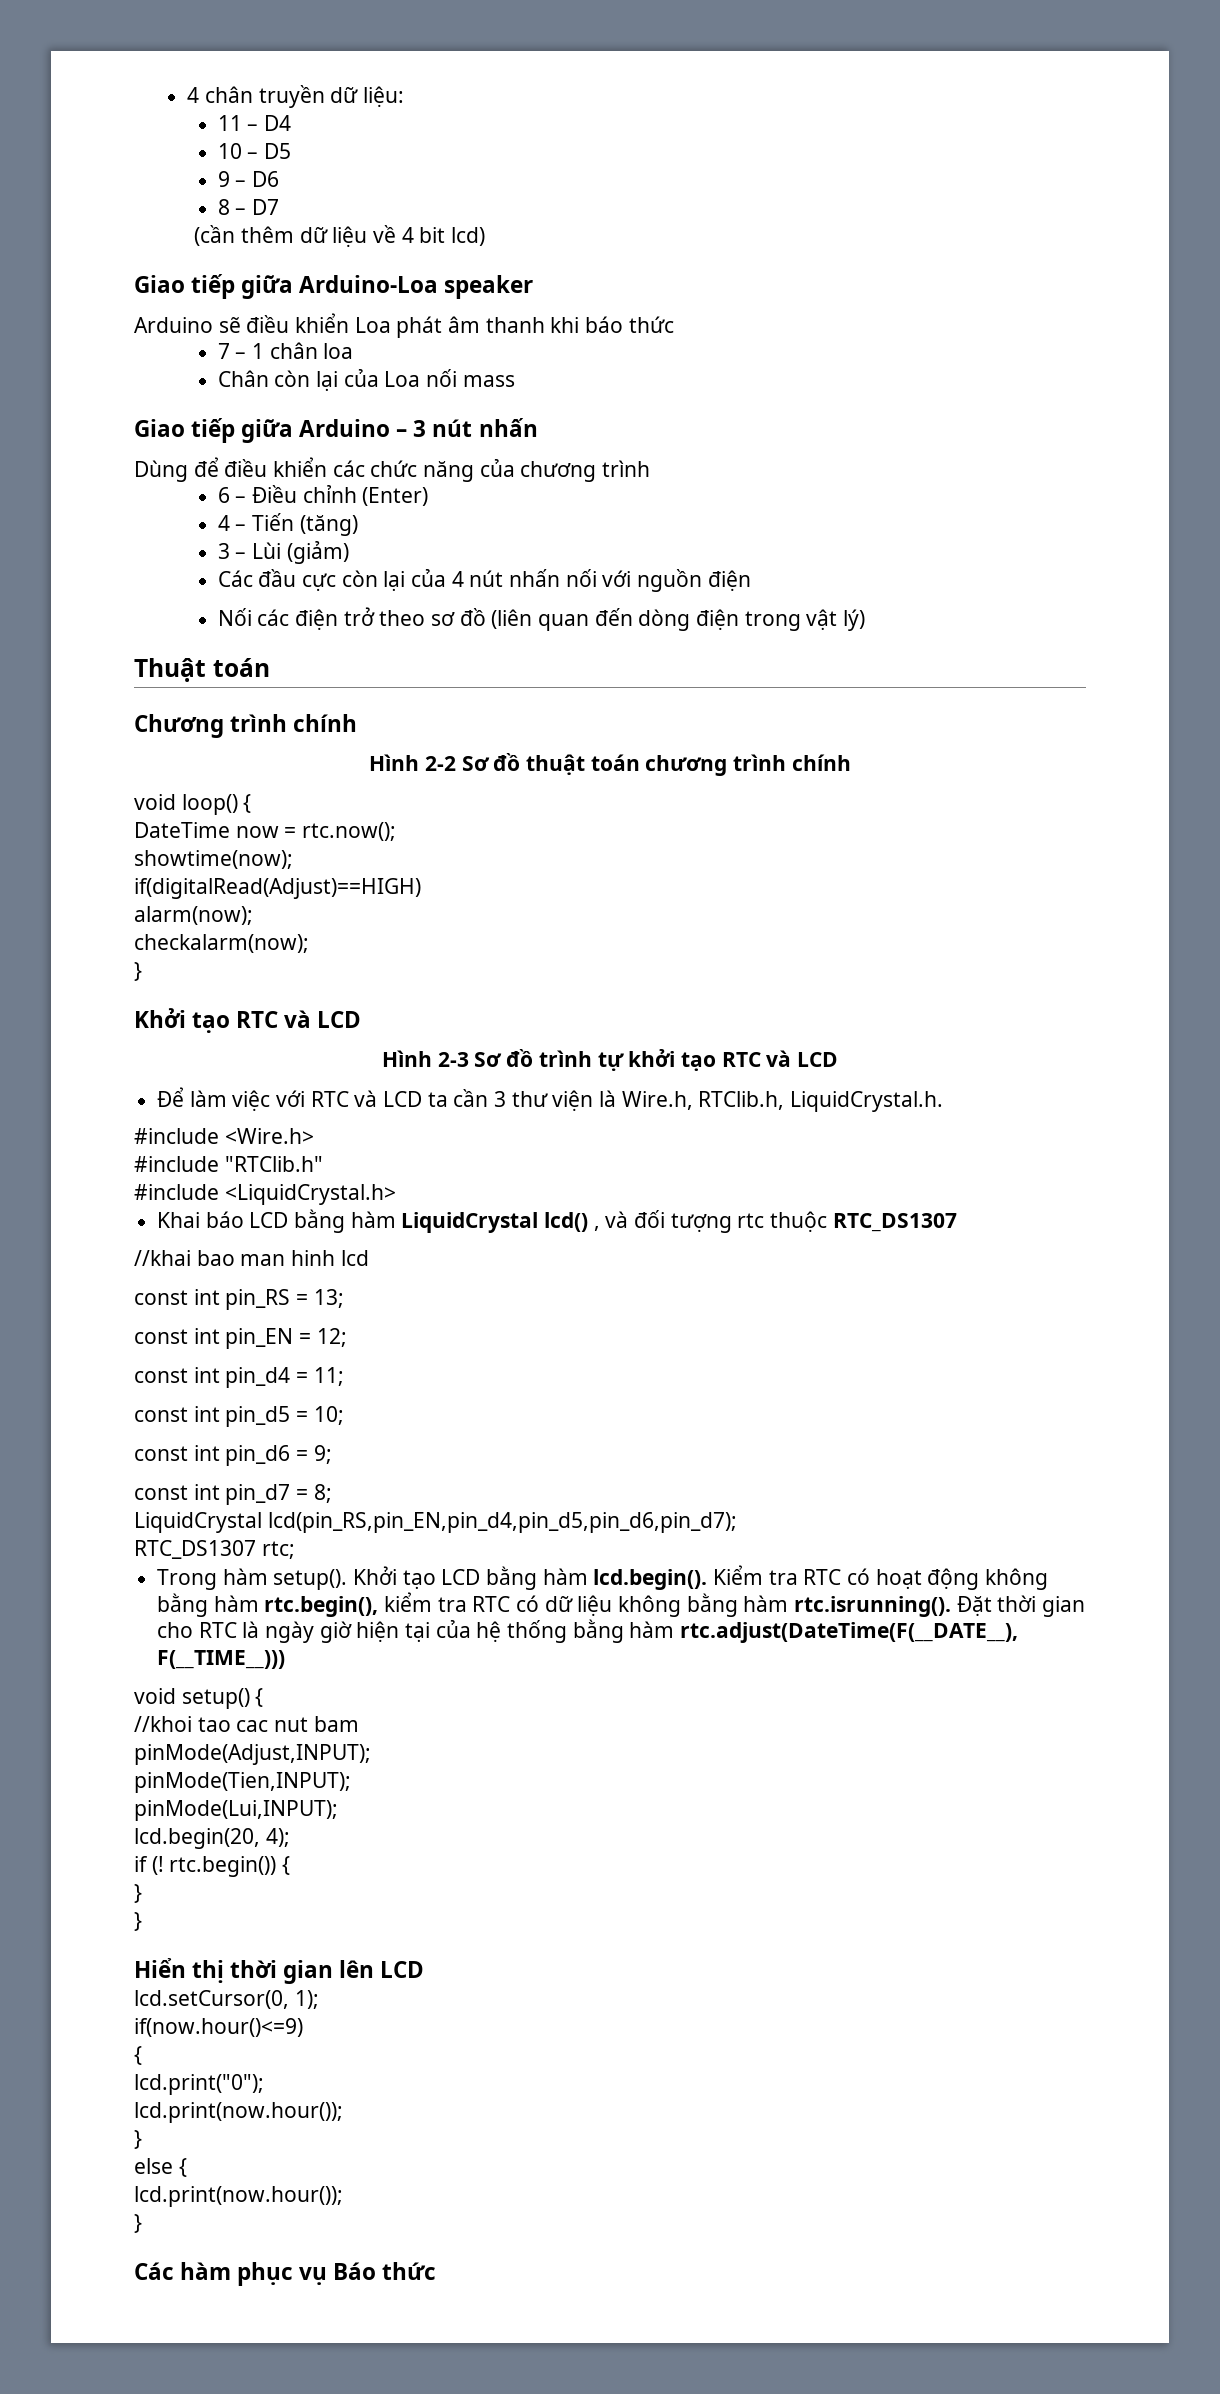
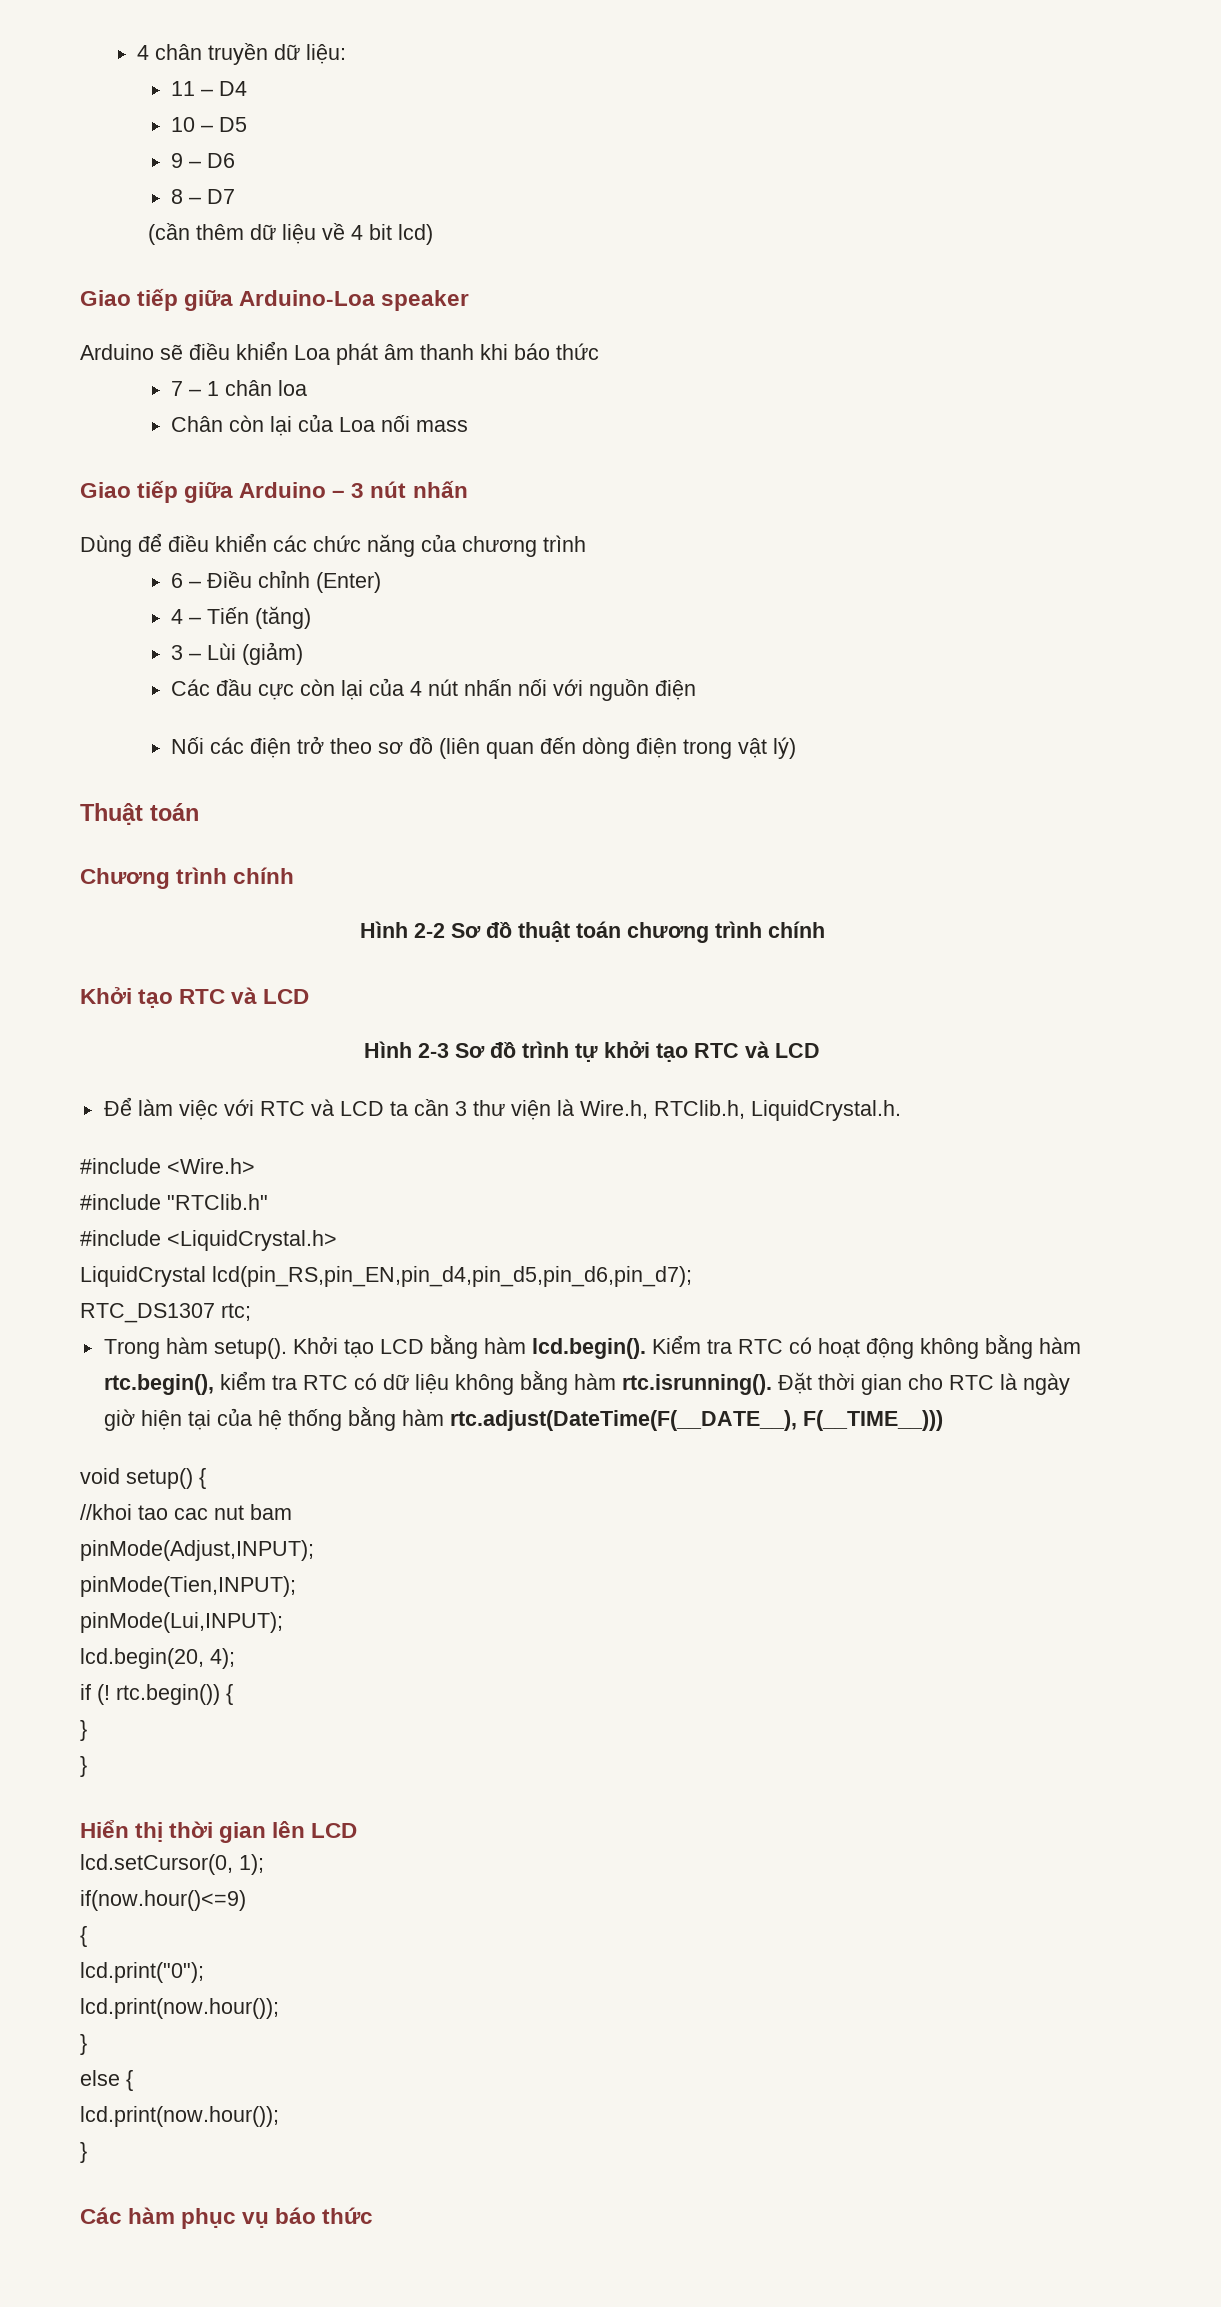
[134,794,252,815] [134,822,397,841] [134,850,293,869] [134,878,421,899] [134,906,253,925] [134,934,309,953] [134,962,142,981] // void loop() { // DateTime now = rtc.now(); // showtime(now); // if(digitalRead(Adjust)==HIGH) // alarm(now); // checkalarm(now); // } -> (825, 929) none
[157,1209,957,1233] [134,1250,369,1266] [134,1289,344,1310] [134,1328,347,1349] [134,1367,344,1388] [134,1406,344,1427] [134,1445,332,1466] [134,1484,332,1505] // Khai báo LCD bằng hàm LiquidCrystal lcd() , và đối tượng rtc thuộc RTC_DS1307 // //khai bao man hinh lcd // const int pin_RS = 13; // const int pin_EN = 12; // const int pin_d4 = 11; // const int pin_d5 = 10; // const int pin_d6 = 9; // const int pin_d7 = 8; -> (337, 1240) none
[333,2262,377,2280] Báo -> [275,2207,317,2224] báo

